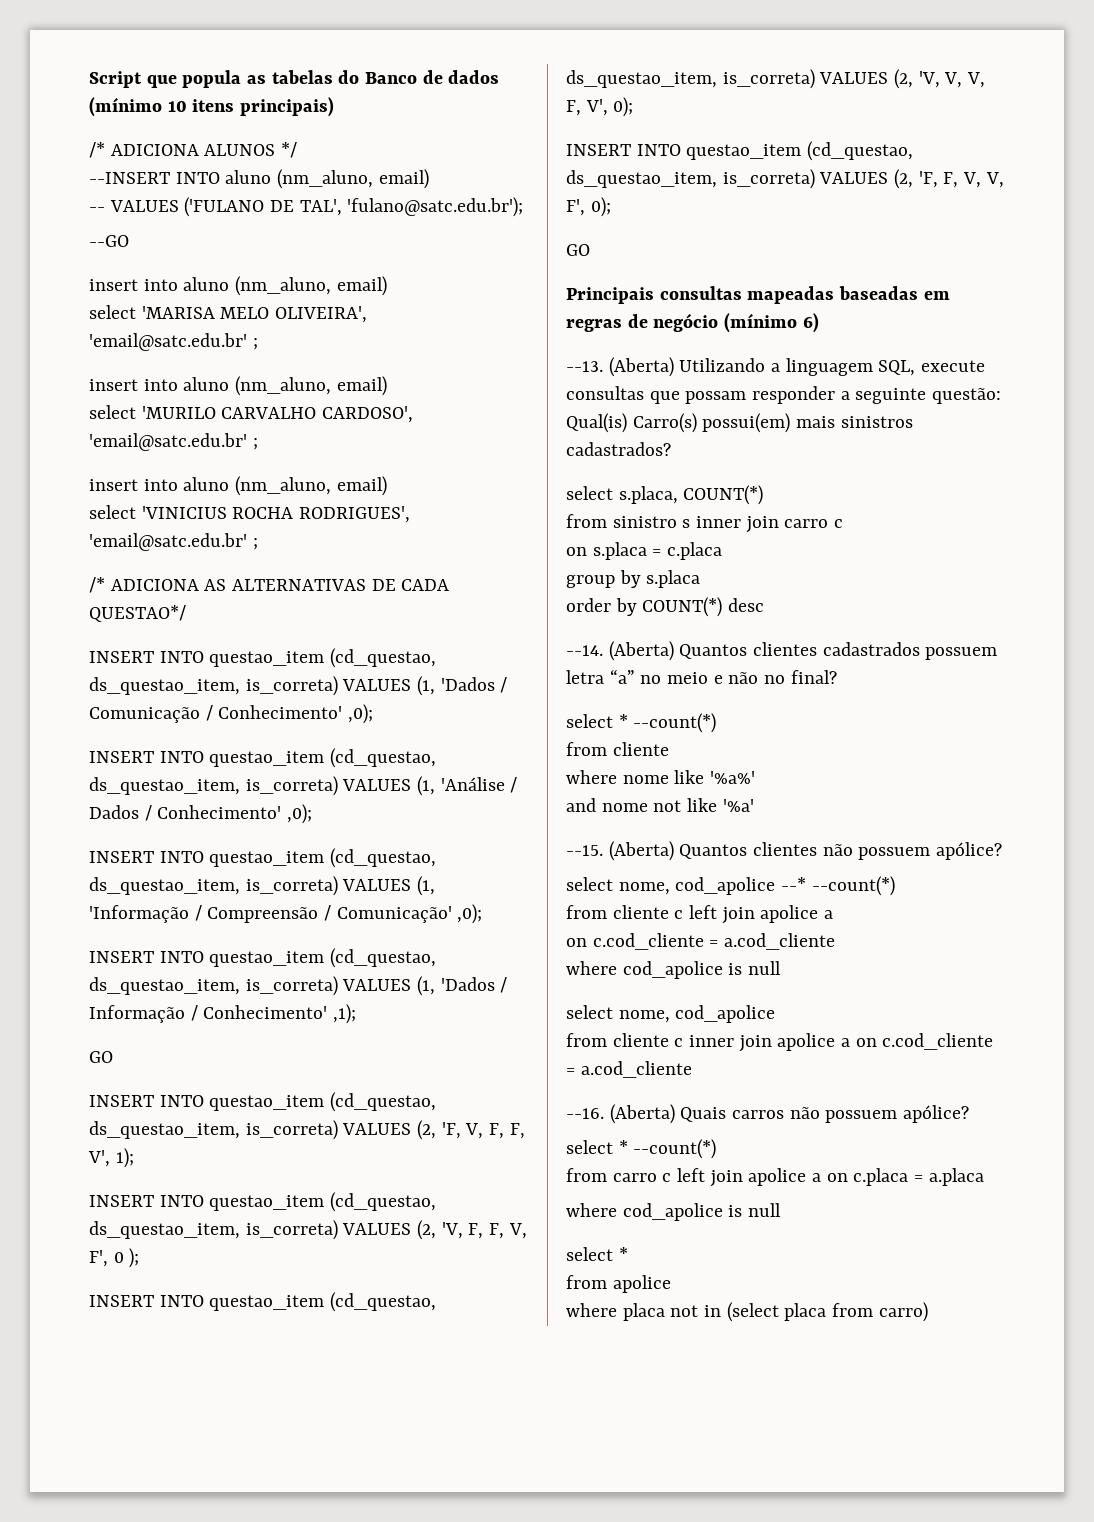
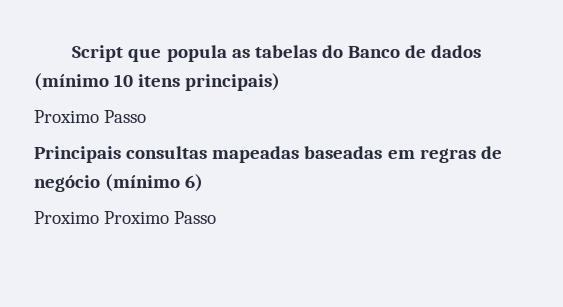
[89,142,298,158] [89,169,429,189] [89,197,524,217] [89,235,129,247] [89,276,387,296] [89,305,368,323] [89,333,258,351] [89,376,387,396] [89,405,414,423] [89,433,258,451] [89,476,387,496] [89,505,411,523] [89,533,258,551] [89,577,450,593] [89,605,186,622] [89,648,437,668] [89,676,508,696] [89,704,374,724] [89,748,437,768] [89,776,518,796] [89,804,313,824] [89,848,437,868] [89,876,436,896] [89,904,483,924] [89,948,437,968] [89,976,508,996] [89,1004,357,1024] [89,1051,113,1063] [89,1092,437,1112] [89,1120,525,1140] [88,1148,134,1168] [89,1192,437,1212] [89,1220,527,1240] [89,1248,140,1268] [89,1292,437,1312] [566,69,986,89] [566,97,634,117] [566,141,914,161] [566,169,1004,189] [566,197,611,217] [566,244,590,256] /* ADICIONA ALUNOS */ // --INSERT INTO aluno (nm_aluno, email) // -- VALUES ('FULANO DE TAL', 'fulano@satc.edu.br'); // --GO // insert into aluno (nm_aluno, email) // select 'MARISA MELO OLIVEIRA', 'email@satc.edu.br' ; // insert into aluno (nm_aluno, email) // select 'MURILO CARVALHO CARDOSO', 'email@satc.edu.br' ; // insert into aluno (nm_aluno, email) // select 'VINICIUS ROCHA RODRIGUES', 'email@satc.edu.br' ; // /* ADICIONA AS ALTERNATIVAS DE CADA QUESTAO*/ // INSERT INTO questao_item (cd_questao, ds_questao_item, is_correta) VALUES (1, 'Dados / Comunicação / Conhecimento' ,0); // INSERT INTO questao_item (cd_questao, ds_questao_item, is_correta) VALUES (1, 'Análise / Dados / Conhecimento' ,0); // INSERT INTO questao_item (cd_questao, ds_questao_item, is_correta) VALUES (1, 'Informação / Compreensão / Comunicação' ,0); // INSERT INTO questao_item (cd_questao, ds_questao_item, is_correta) VALUES (1, 'Dados / Informação / Conhecimento' ,1); // GO // INSERT INTO questao_item (cd_questao, ds_questao_item, is_correta) VALUES (2, 'F, V, F, F, V', 1); // INSERT INTO questao_item (cd_questao, ds_questao_item, is_correta) VALUES (2, 'V, F, F, V, F', 0 ); // INSERT INTO questao_item (cd_questao, ds_questao_item, is_correta) VALUES (2, 'V, V, V, F, V', 0); // INSERT INTO questao_item (cd_questao, ds_questao_item, is_correta) VALUES (2, 'F, F, V, V, F', 0); // GO -> [34,110,147,123] Proximo Passo
[566,357,986,377] [566,386,1002,404] [566,413,913,433] [566,442,671,456] [566,485,764,505] [566,514,844,533] [566,542,723,560] [566,570,701,588] [566,597,765,617] [566,641,998,661] [566,669,837,684] [566,713,717,733] [566,742,669,756] [566,770,756,784] [566,798,754,812] [566,841,1003,861] [566,876,895,896] [566,905,834,924] [566,933,836,950] [566,961,782,979] [566,1005,776,1023] [566,1033,994,1052] [566,1061,692,1078] [566,1104,970,1124] [566,1139,717,1159] [566,1168,984,1187] [566,1203,782,1221] [566,1247,628,1261] [566,1275,671,1293] [566,1302,928,1322] --13. (Aberta) Utilizando a linguagem SQL, execute consultas que possam responder a seguinte questão: Qual(is) Carro(s) possui(em) mais sinistros cadastrados? // select s.placa, COUNT(*) // from sinistro s inner join carro c // on s.placa = c.placa // group by s.placa // order by COUNT(*) desc // --14. (Aberta) Quantos clientes cadastrados possuem letra “a” no meio e não no final? // select * --count(*) // from cliente // where nome like '%a%' // and nome not like '%a' // --15. (Aberta) Quantos clientes não possuem apólice? // select nome, cod_apolice --* --count(*) // from cliente c left join apolice a // on c.cod_cliente = a.cod_cliente // where cod_apolice is null // select nome, cod_apolice // from cliente c inner join apolice a on c.cod_cliente = a.cod_cliente // --16. (Aberta) Quais carros não possuem apólice? // select * --count(*) // from carro c left join apolice a on c.placa = a.placa // where cod_apolice is null // select * // from apolice // where placa not in (select placa from carro) -> [34,211,217,224] Proximo Proximo Passo

